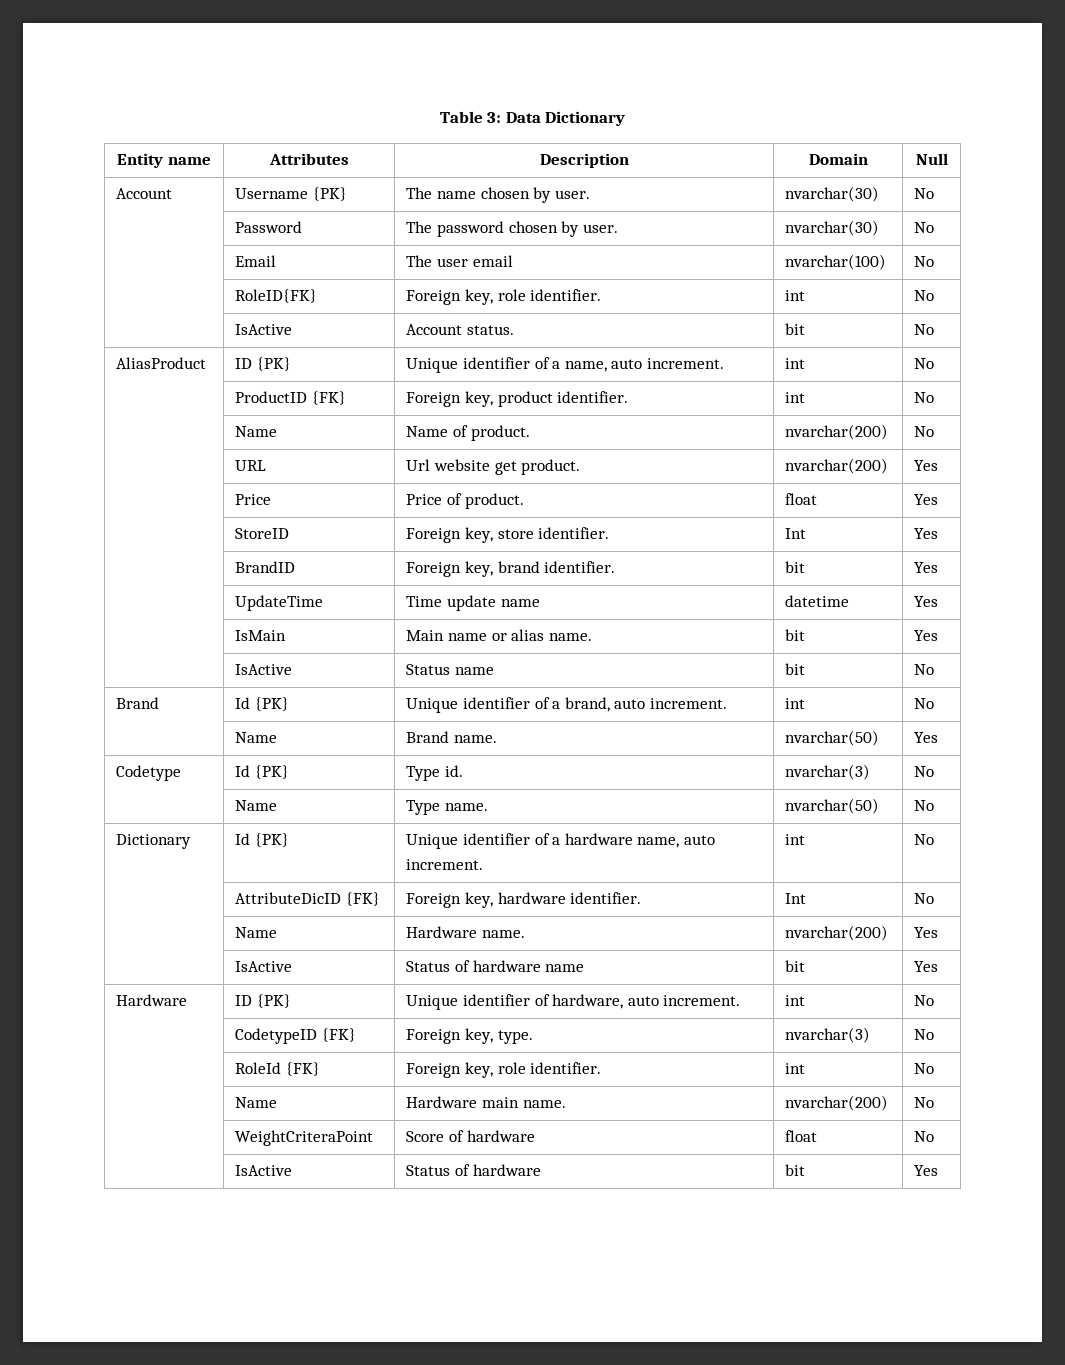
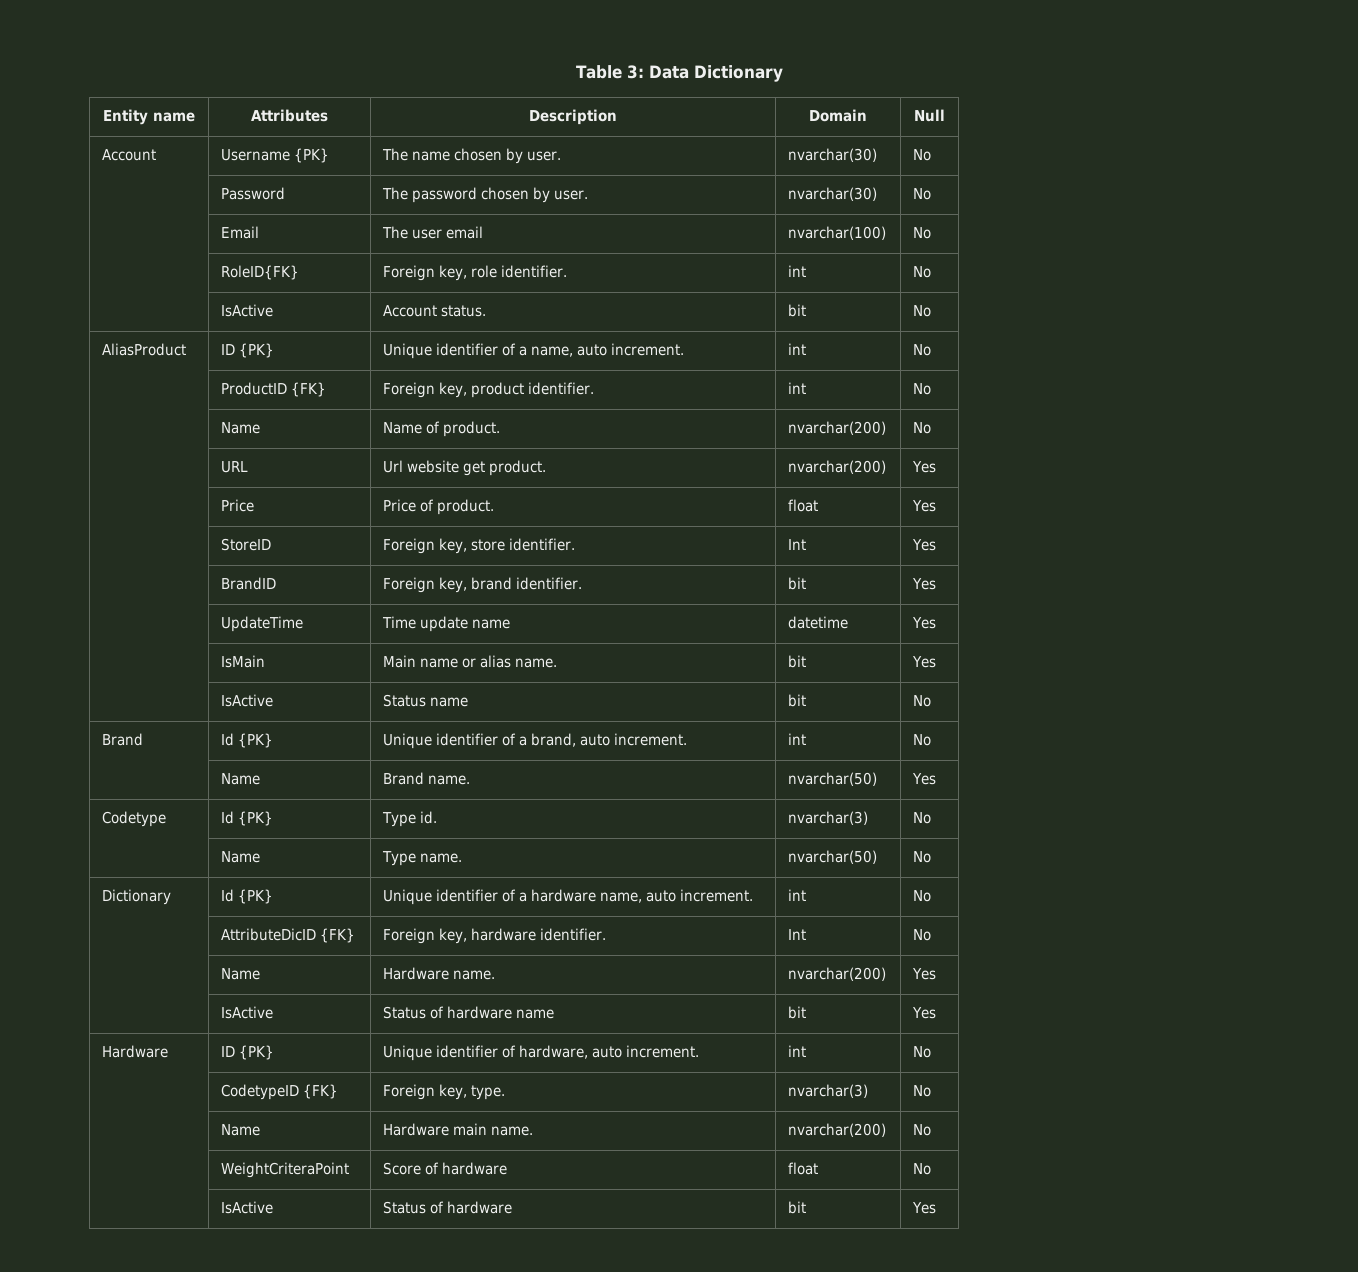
[235,1062,320,1076] [406,1062,602,1078] [785,1063,806,1074] [914,1063,935,1074] // | RoleId {FK} | Foreign key, role identifier. | int | No -> (931, 1091) none

